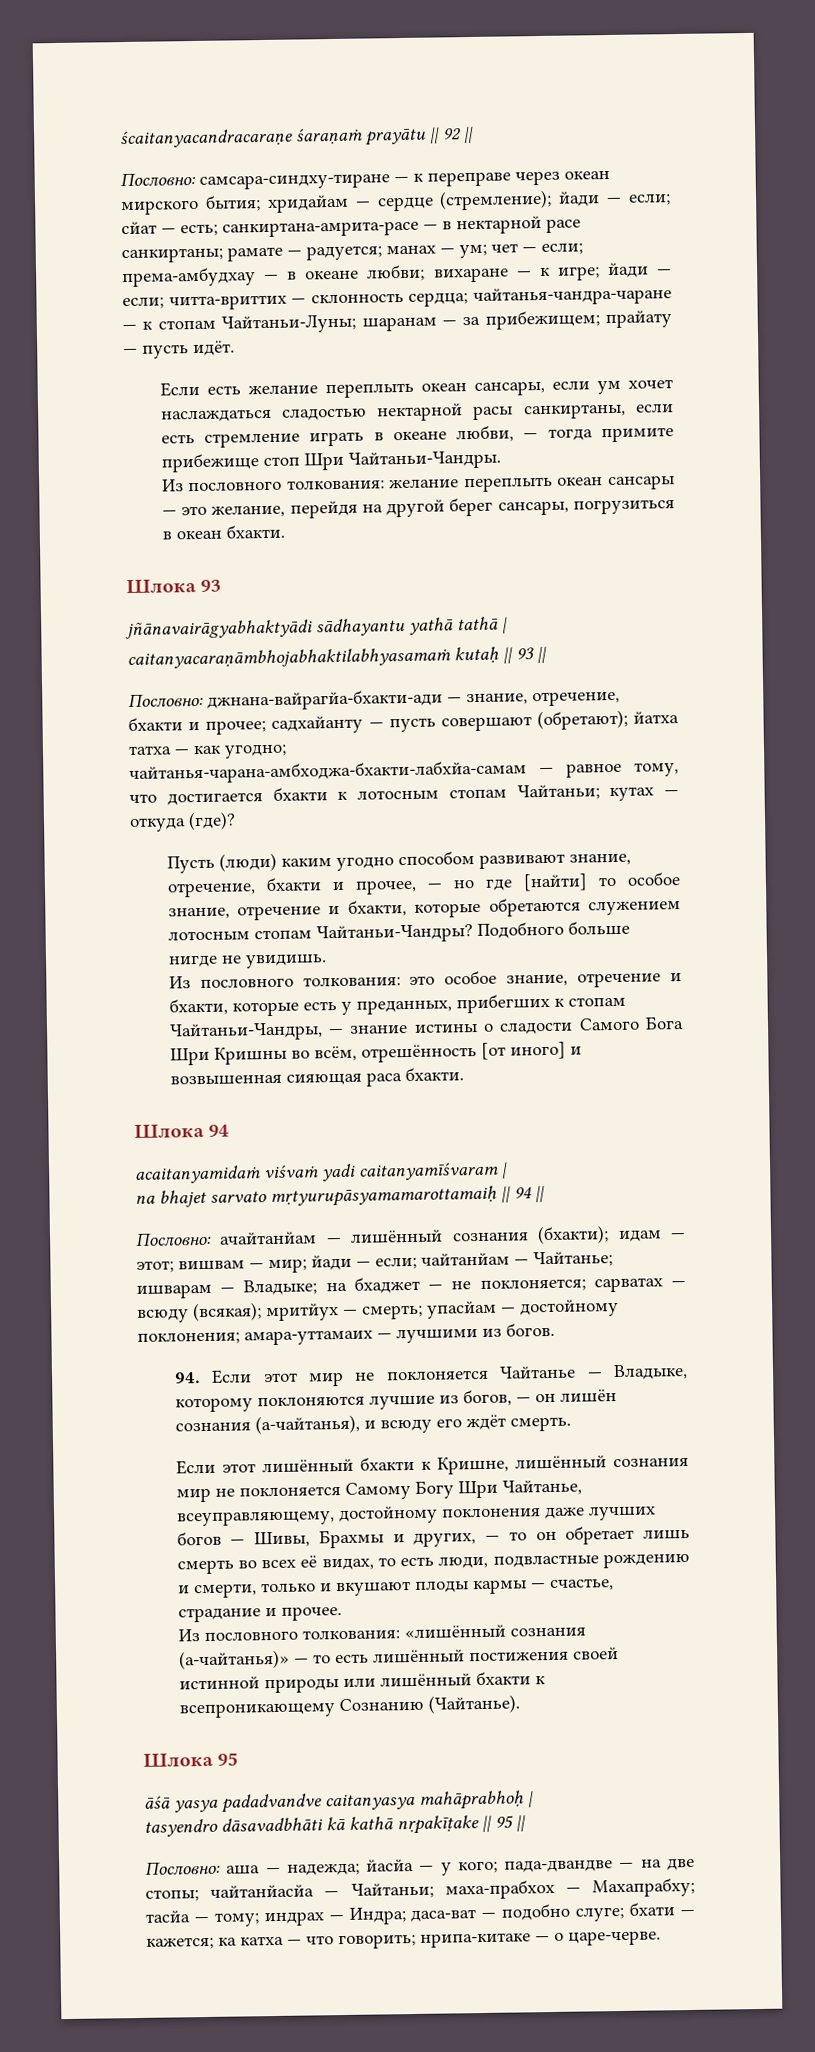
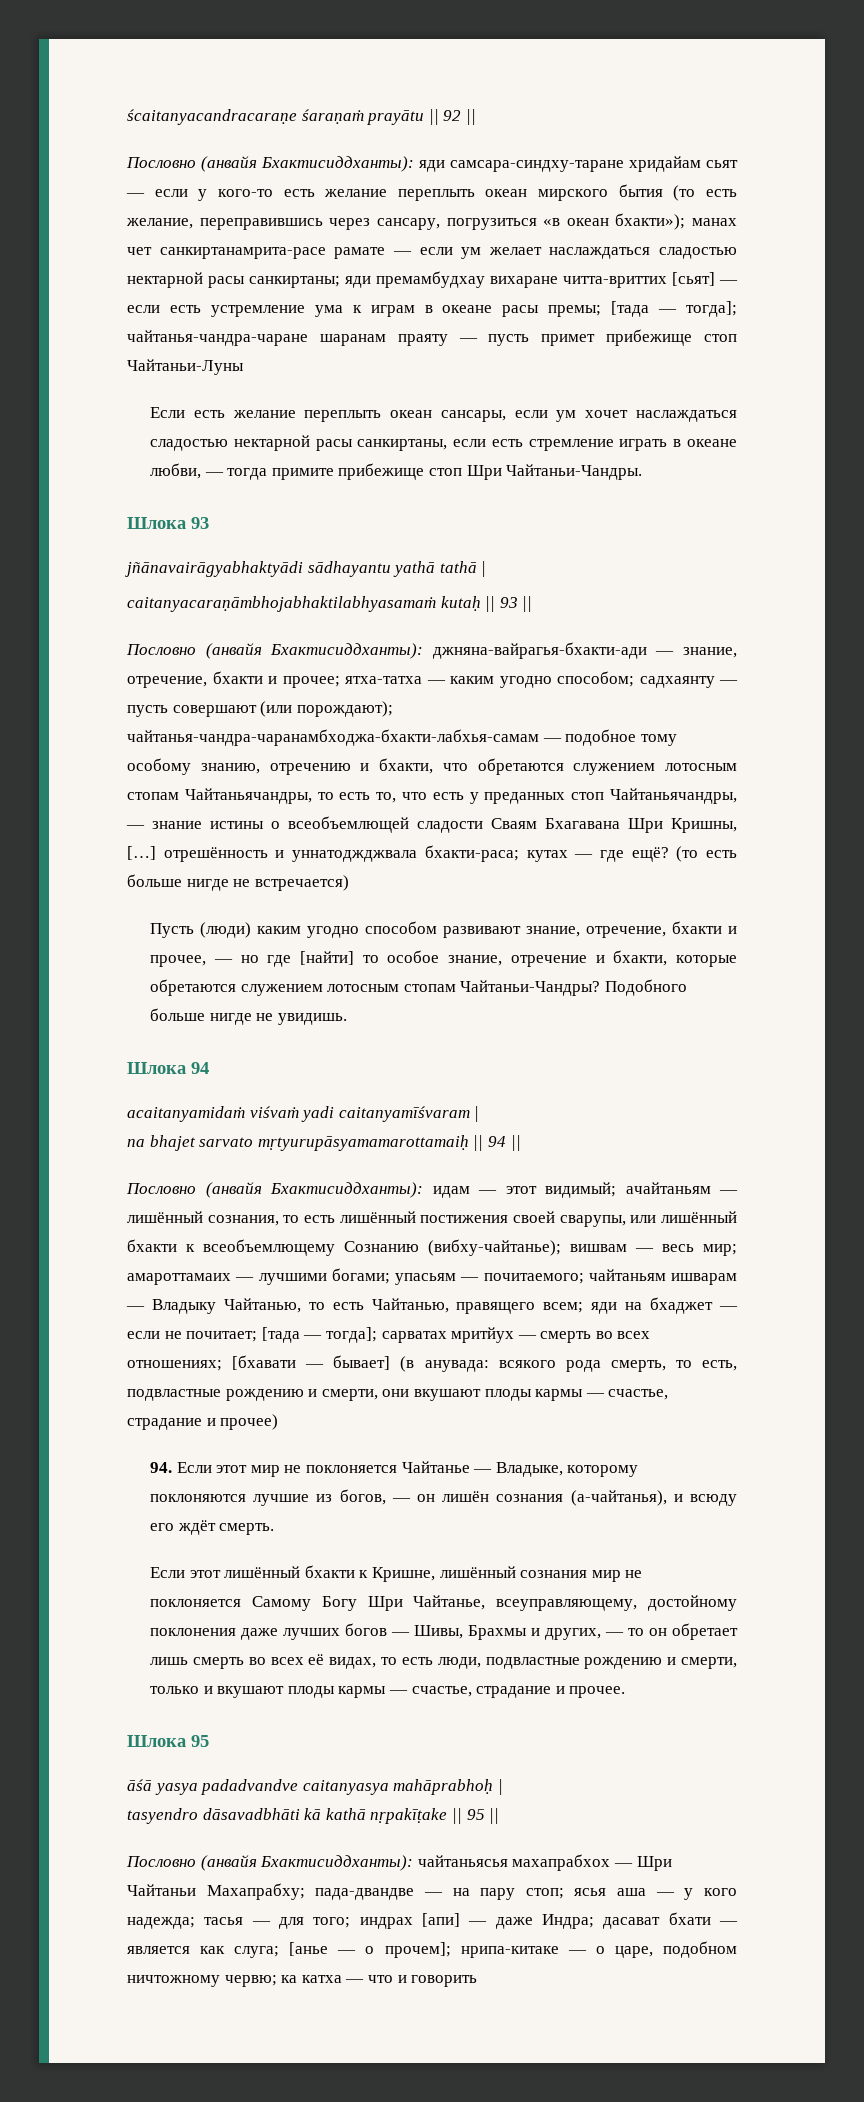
[120,170,610,190] [121,189,671,216] [121,215,581,238] [121,242,583,264] [122,262,673,288] [122,286,672,311] [122,310,672,334] [123,340,235,359] Пословно: самсара-синдху-тиране — к переправе через океан мирского бытия; хридайам — сердце (стремление); йади — если; сйат — есть; санкиртана-амрита-расе — в нектарной расе санкиртаны; рамате — радуется; манах — ум; чет — если; према-амбудхау — в океане любви; вихаране — к игре; йади — если; читта-вриттих — склонность сердца; чайтанья-чандра-чаране — к стопам Чайтаньи-Луны; шаранам — за прибежищем; прайату — пусть идёт. -> [126,156,738,172] [126,184,737,201] [126,213,737,230] [127,247,737,259] [127,271,738,288] [127,301,737,317] [127,329,737,346] [127,359,244,375] Пословно (анвайя Бхактисиддханты): яди самсара-синдху-таране хридайам сьят — если у кого-то есть желание переплыть океан мирского бытия (то есть желание, переправившись через сансару, погрузиться «в океан бхакти»); манах чет санкиртанамрита-расе рамате — если ум желает наслаждаться сладостью нектарной расы санкиртаны; яди премамбудхау вихаране читта-вриттих [сьят] — если есть устремление ума к играм в океане расы премы; [тада — тогда]; чайтанья-чандра-чаране шаранам праяту — пусть примет прибежище стоп Чайтаньи-Луны
[161,475,675,493] [161,497,675,519] [161,524,285,540] // Из пословного толкования: желание переплыть океан сансары — это желание, перейдя на другой берег сансары, погрузиться в океан бхакти. -> (643, 472) none
[128,689,443,711] Пословно: джнана-вайрагйа-бхакти-ади -> [126,642,647,659] Пословно (анвайя Бхактисиддханты): джняна-вайрагья-бхакти-ади
[271,709,679,734] [128,743,287,759] [129,760,679,785] [129,784,679,806] [129,811,236,832] садхайанту — пусть совершают (обретают); йатха татха — как угодно; чайтанья-чарана-амбходжа-бхакти-лабхйа-самам — равное тому, что достигается бхакти к лотосным стопам Чайтаньи; кутах — откуда (где)? -> [345,671,738,688] [127,701,393,717] [127,729,677,746] [127,758,737,775] [127,788,738,804] [126,816,737,833] [127,845,737,862] [127,874,349,891] ятха-татха — каким угодно способом; садхаянту — пусть совершают (или порождают); чайтанья-чандра-чаранамбходжа-бхакти-лабхья-самам — подобное тому особому знанию, отречению и бхакти, что обретаются служением лотосным стопам Чайтаньячандры, то есть то, что есть у преданных стоп Чайтаньячандры, — знание истины о всеобъемлющей сладости Сваям Бхагавана Шри Кришны, […] отрешённость и уннатоджджвала бхакти-раса; кутах — где ещё? (то есть больше нигде не встречается)
[168,970,682,989] [168,993,626,1017] [168,1016,684,1042] [169,1041,582,1066] [169,1067,464,1087] // Из пословного толкования: это особое знание, отречение и бхакти, которые есть у преданных, прибегших к стопам Чайтаньи-Чандры, — знание истины о сладости Самого Бога Шри Кришны во всём, отрешённость [от иного] и возвышенная сияющая раса бхакти. -> (347, 1019) none
[135,1225,687,1247] [136,1251,613,1274] [136,1276,686,1299] [137,1298,619,1323] [137,1322,555,1346] Пословно: ачайтанйам — лишённый сознания (бхакти); идам — этот; вишвам — мир; йади — если; чайтанйам — Чайтанье; ишварам — Владыке; на бхаджет — не поклоняется; сарватах — всюду (всякая); мритйух — смерть; упасйам — достойному поклонения; амара-уттамаих — лучшими из богов. -> [126,1182,738,1198] [127,1211,737,1227] [127,1239,737,1256] [127,1268,737,1285] [126,1297,738,1314] [127,1327,651,1343] [127,1355,738,1372] [127,1389,669,1401] [127,1414,279,1430] Пословно (анвайя Бхактисиддханты): идам — этот видимый; ачайтаньям — лишённый сознания, то есть лишённый постижения своей сварупы, или лишённый бхакти к всеобъемлющему Сознанию (вибху-чайтанье); вишвам — весь мир; амароттамаих — лучшими богами; упасьям — почитаемого; чайтаньям ишварам — Владыку Чайтанью, то есть Чайтанью, правящего всем; яди на бхаджет — если не почитает; [тада — тогда]; сарватах мритйух — смерть во всех отношениях; [бхавати — бывает] (в анувада: всякого рода смерть, то есть, подвластные рождению и смерти, они вкушают плоды кармы — счастье, страдание и прочее)
[177,1624,586,1642] [178,1647,619,1670] [178,1671,546,1694] [178,1694,520,1719] // Из пословного толкования: «лишённый сознания (а-чайтанья)» — то есть лишённый постижения своей истинной природы или лишённый бхакти к всепроникающему Сознанию (Чайтанье). -> (626, 1692) none
[145,1857,695,1876] [145,1877,695,1902] [145,1902,696,1927] [146,1930,661,1950] Пословно: аша — надежда; йасйа — у кого; пада-двандве — на две стопы; чайтанйасйа — Чайтаньи; маха-прабхох — Махапрабху; тасйа — тому; индрах — Индра; даса-ват — подобно слуге; бхати — кажется; ка катха — что говорить; нрипа-китаке — о царе-черве. -> [126,1854,672,1871] [127,1883,737,1900] [127,1912,738,1929] [127,1941,737,1958] [127,1975,478,1987] Пословно (анвайя Бхактисиддханты): чайтаньясья махапрабхох — Шри Чайтаньи Махапрабху; пада-двандве — на пару стоп; ясья аша — у кого надежда; тасья — для того; индрах [апи] — даже Индра; дасават бхати — является как слуга; [анье — о прочем]; нрипа-китаке — о царе, подобном ничтожному червю; ка катха — что и говорить

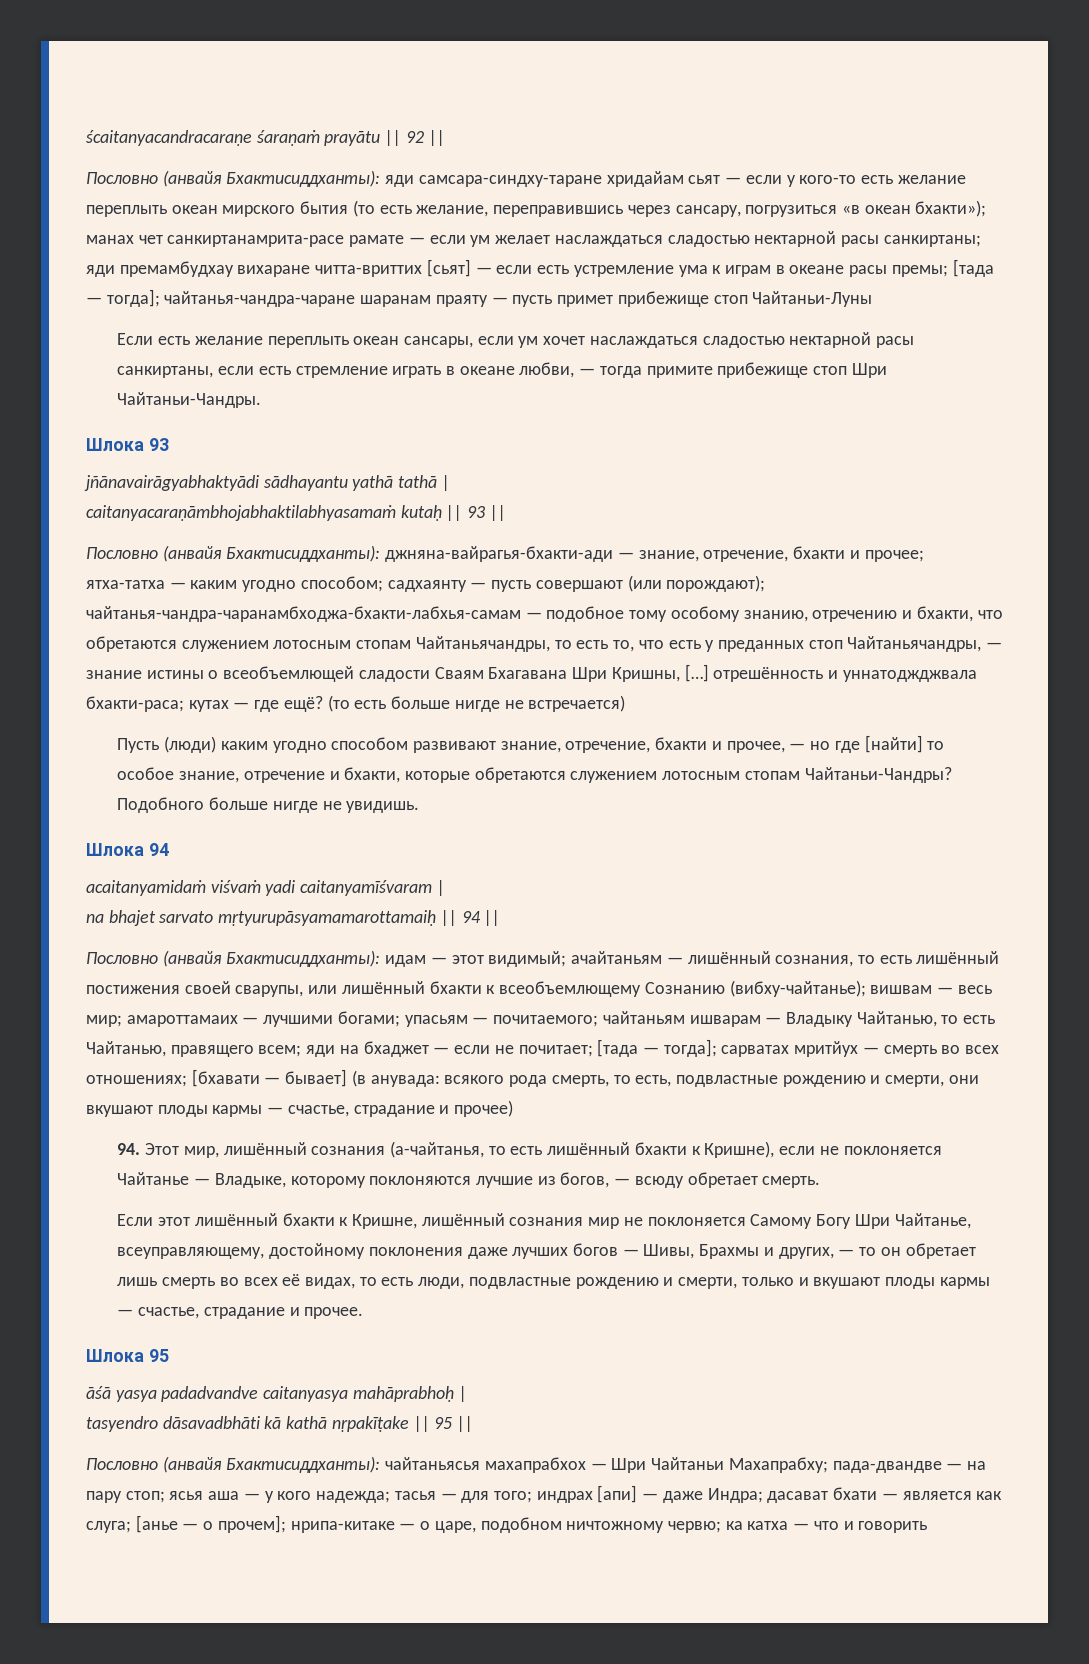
[176,1462,280,1477] Если этот мир -> [145,1141,816,1158] Этот мир, лишённый сознания (а-чайтанья, то есть лишённый бхакти к Кришне), если
[417,1490,737,1506] [150,1520,216,1535] он лишён сознания (а-чайтанья), и всюду его ждёт -> [634,1172,758,1188] всюду обретает

